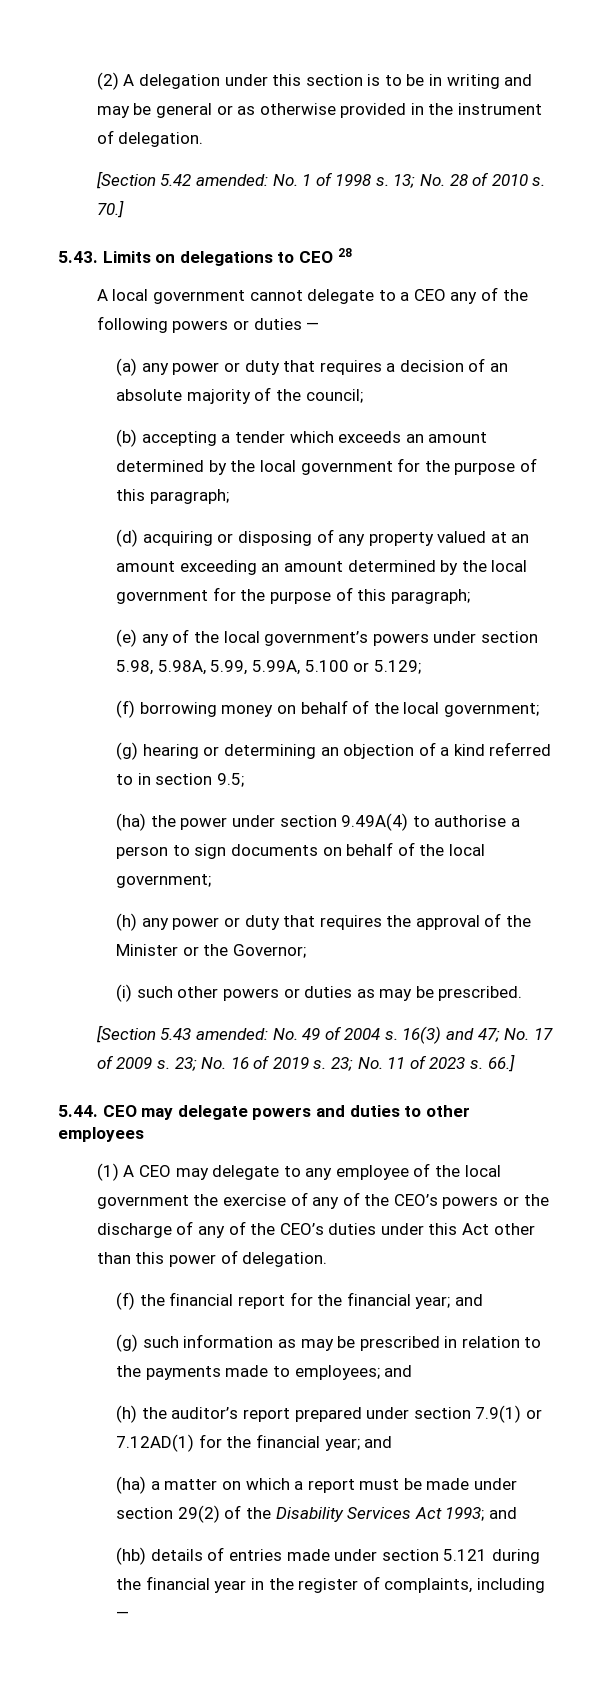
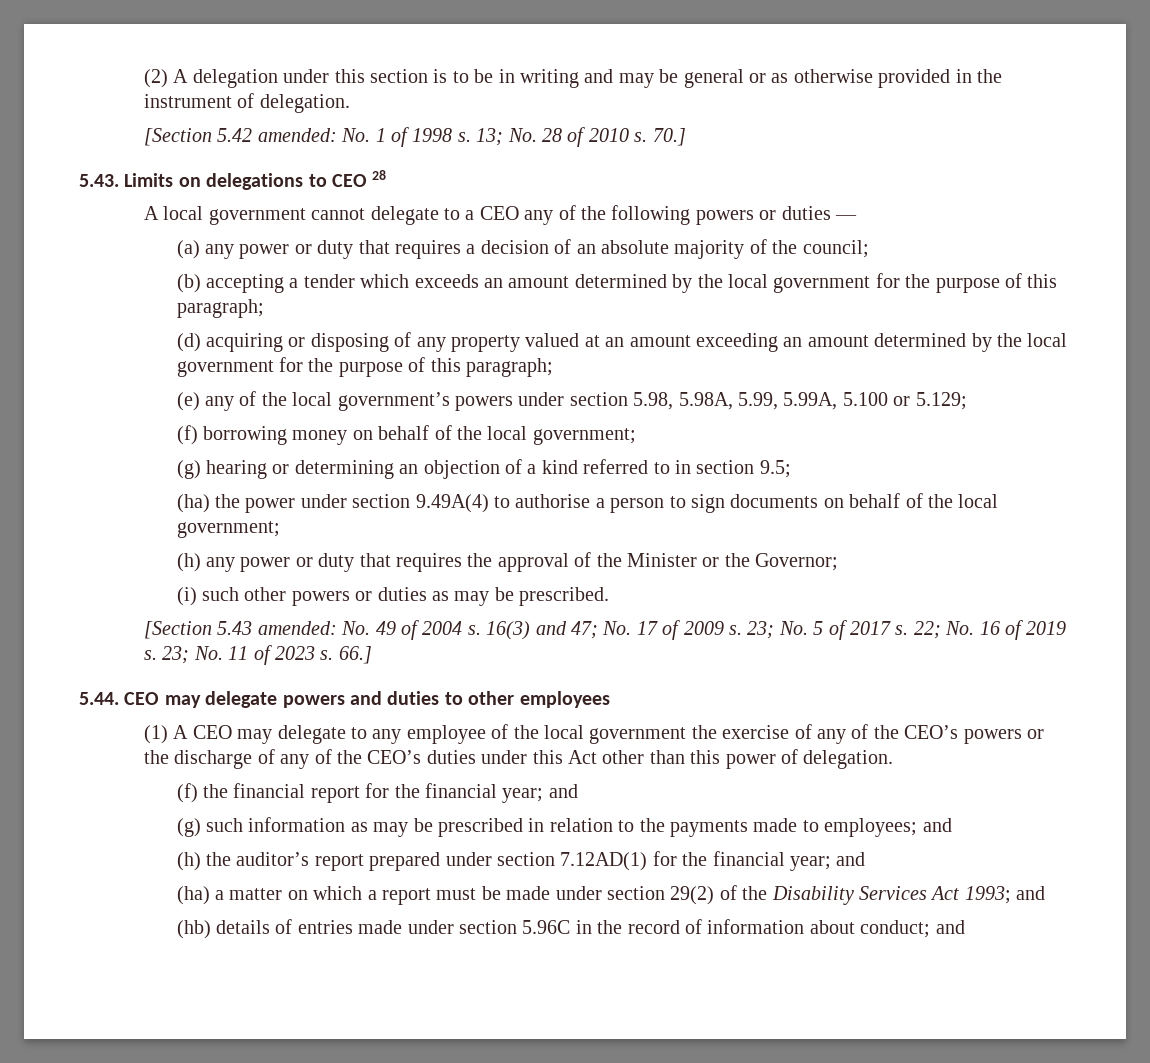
(227, 1063) none -> [813,620,975,640] 5 of 2017 s. 22; No.
[475,1405,542,1423] 7.9(1) or -> (555, 859) none
[443,1549,540,1564] [116,1576,545,1593] [116,1611,130,1619] 5.121 during the financial year in the register of complaints, including — -> [522,919,965,938] 5.96C in the record of information about conduct; and

